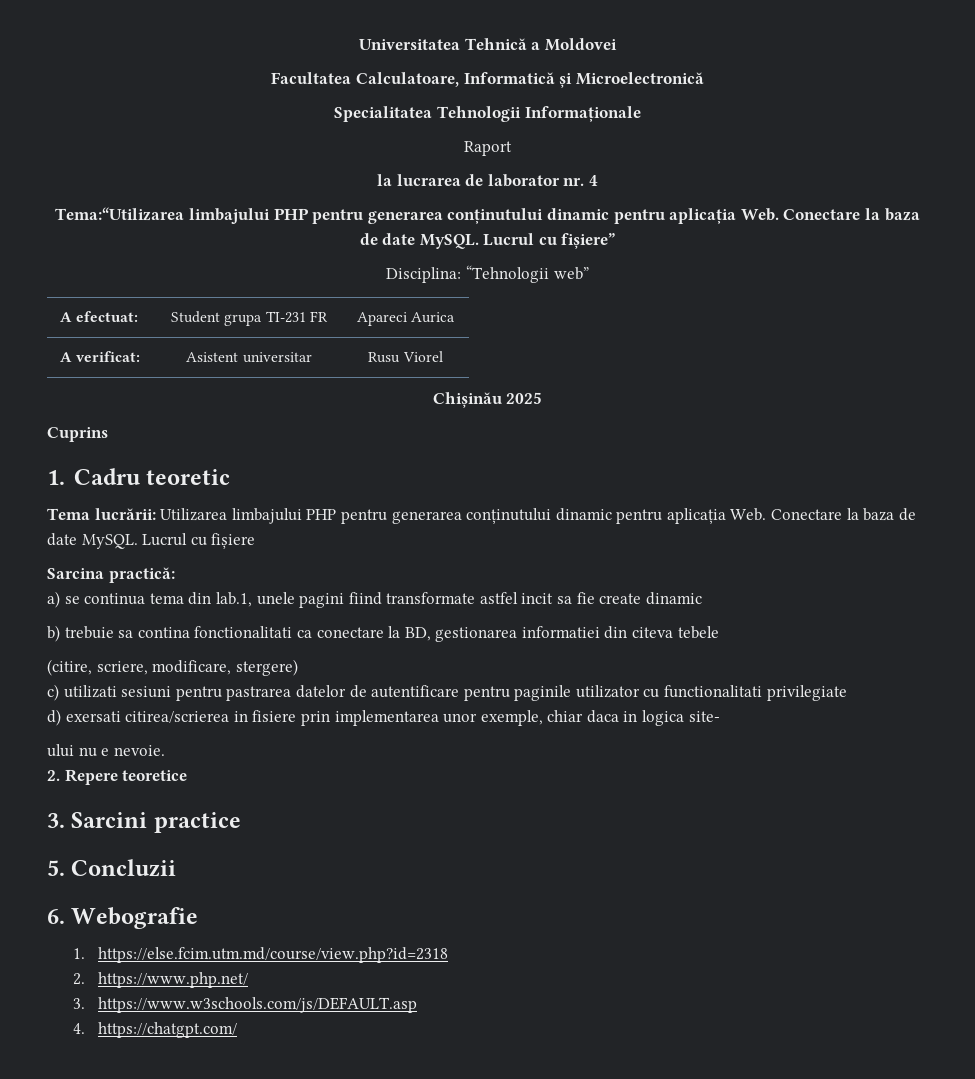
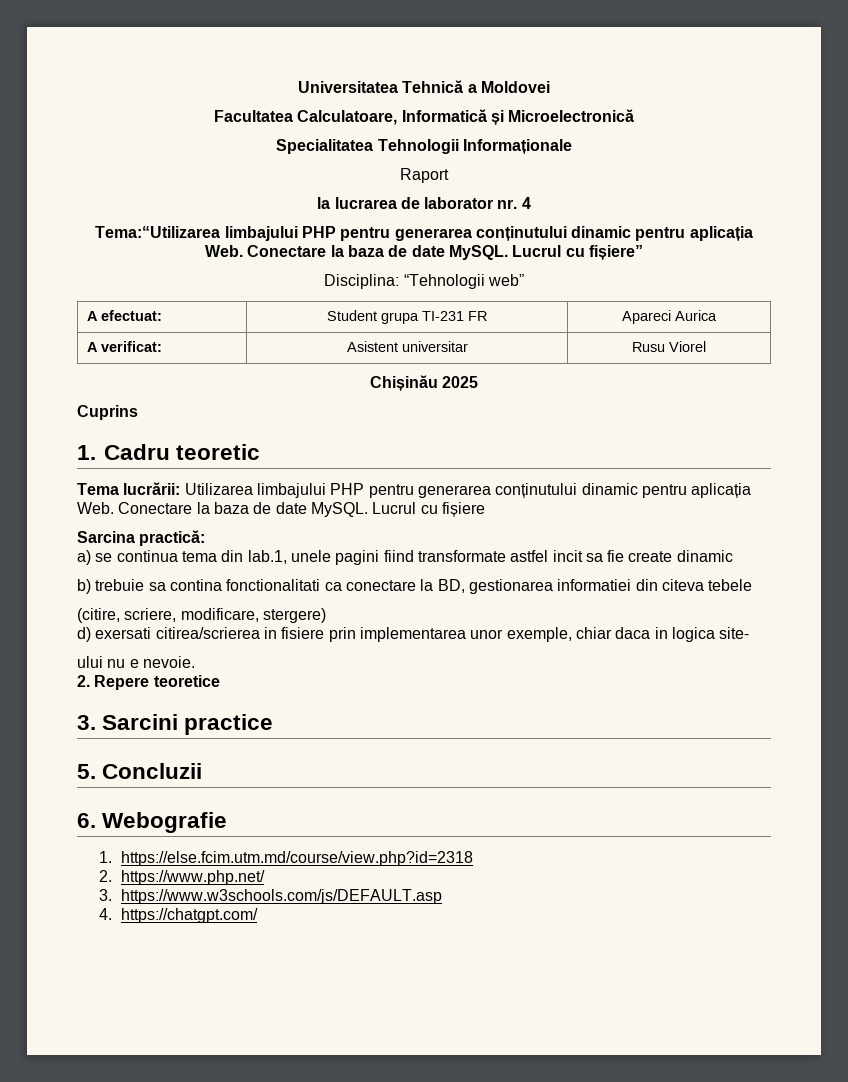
[47,684,847,701] // c) utilizati sesiuni pentru pastrarea datelor de autentificare pentru paginile utilizator cu functionalitati privilegiate -> (326, 615) none

